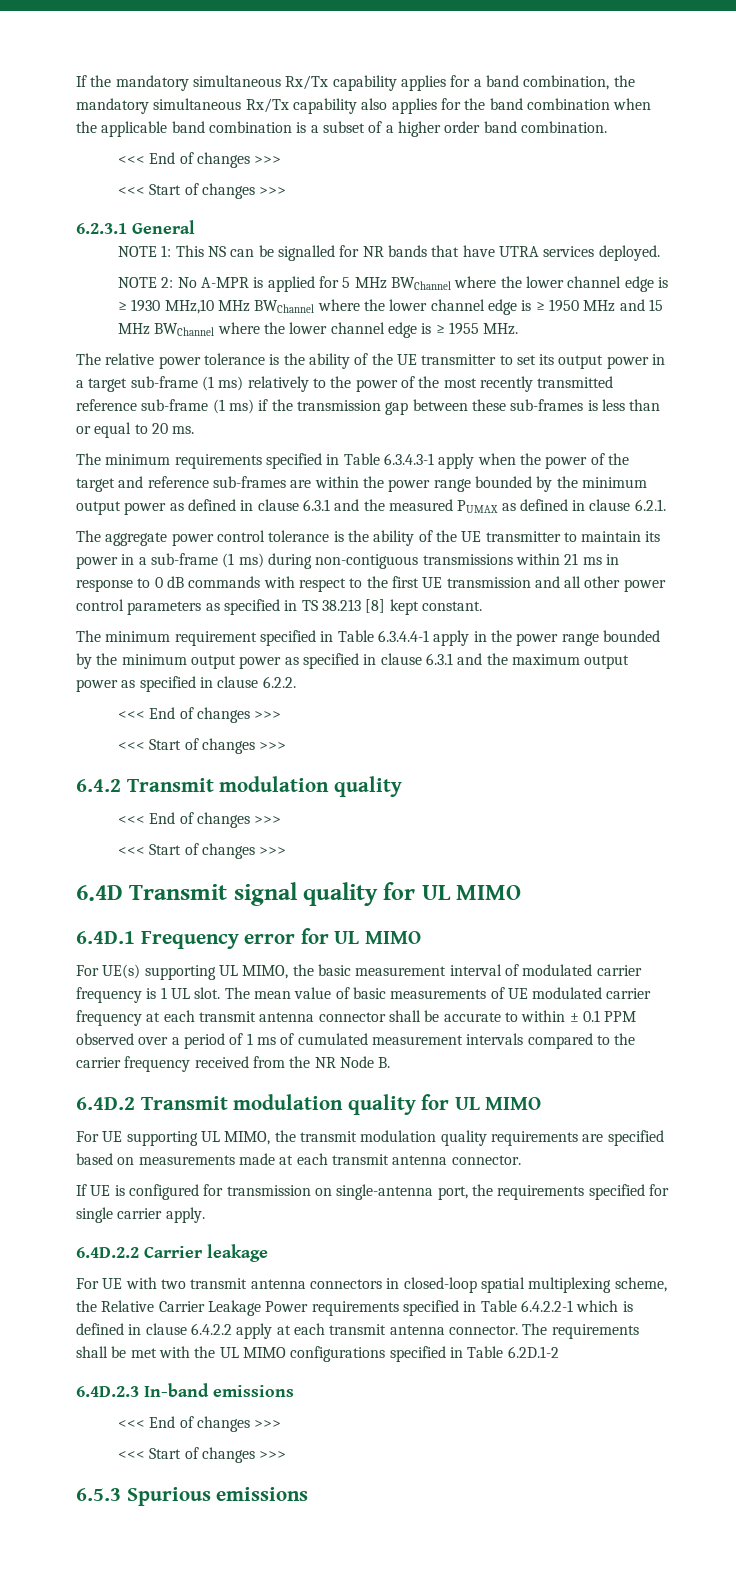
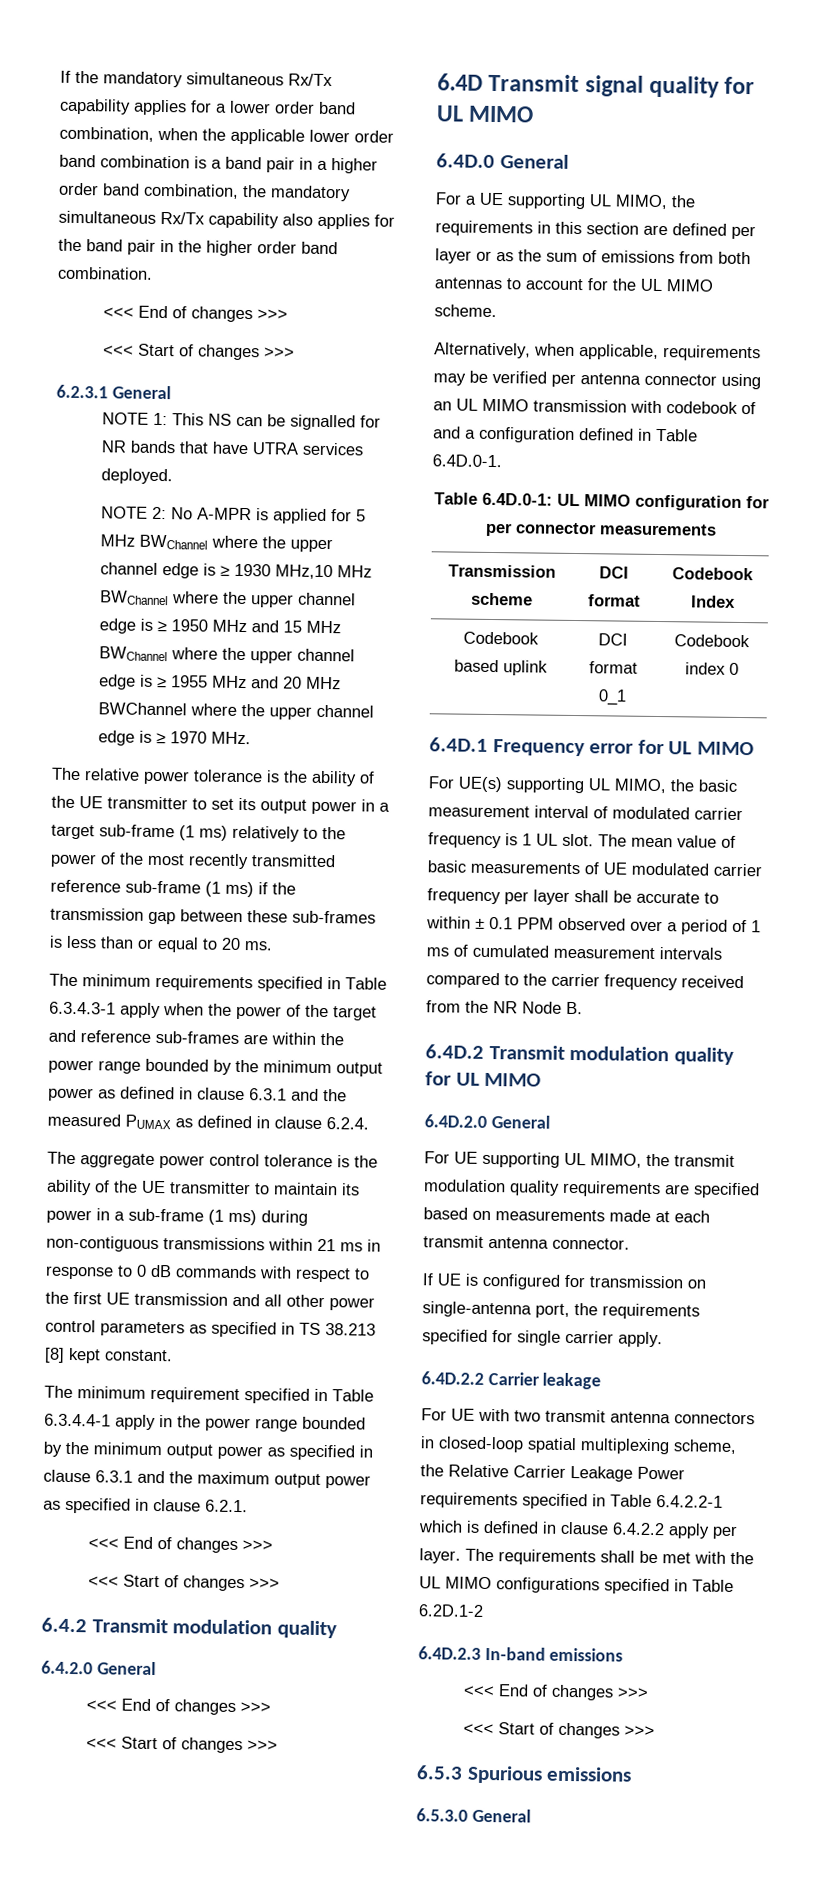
(482, 83) none -> [229,100,356,115] [59,126,394,145] [59,154,378,174] [58,182,99,196] lower order band combination, when the applicable lower order band combination is a band pair in a higher order
[526,98,652,110] [76,121,394,137] combination when the applicable band combination is a subset of a -> [127,239,202,255] pair in the
[525,276,564,288] lower -> [289,538,333,553] upper
[389,299,428,311] lower -> [250,594,294,608] upper
[289,322,328,334] lower -> [249,650,293,664] upper
(479, 328) none -> [211,675,341,690] [97,702,374,720] [97,730,207,746] MHz and 20 MHz BWChannel where the upper channel edge is ≥ 1970
[634,499,666,511] 6.2.1. -> [326,1117,369,1130] 6.2.4.
[262,676,296,688] 6.2.2. -> [205,1499,248,1513] 6.2.1.
(402, 786) none -> [41,1660,156,1676] // 6.4.2.0 General
(522, 892) none -> [436,153,569,169] [435,192,696,210] [435,220,756,240] [435,248,751,265] [434,277,714,292] [434,304,497,318] [434,342,761,362] [433,370,761,390] [433,398,756,415] [433,426,698,443] [432,454,502,468] [433,492,770,511] [484,522,717,537] [447,564,556,578] [470,592,533,606] [599,566,629,579] [587,594,641,607] [672,567,754,581] [690,595,736,608] [463,631,539,645] [454,659,548,676] [598,633,628,646] [588,661,638,674] [598,689,627,706] [674,634,750,648] [684,662,739,675] // 6.4D.0 General // For a UE supporting UL MIMO, the requirements in this section are defined per layer or as the sum of emissions from both antennas to account for the UL MIMO scheme. // Alternatively, when applicable, requirements may be verified per antenna connector using an UL MIMO transmission with codebook of and a configuration defined in Table 6.4D.0-1. // Table 6.4D.0-1: UL MIMO configuration for per connector measurements // Transmission scheme | DCI format | Codebook Index // Codebook based uplink | DCI format 0_1 | Codebook index 0
[146,1010,386,1022] at each transmit antenna connector -> [504,889,570,905] per layer
(542, 1103) none -> [424,1114,550,1129] // 6.4D.2.0 General
[276,1323,518,1335] at each transmit antenna connector. -> [712,1525,738,1540] [419,1548,461,1564] per layer.
(309, 1494) none -> [416,1808,531,1823] // 6.5.3.0 General

